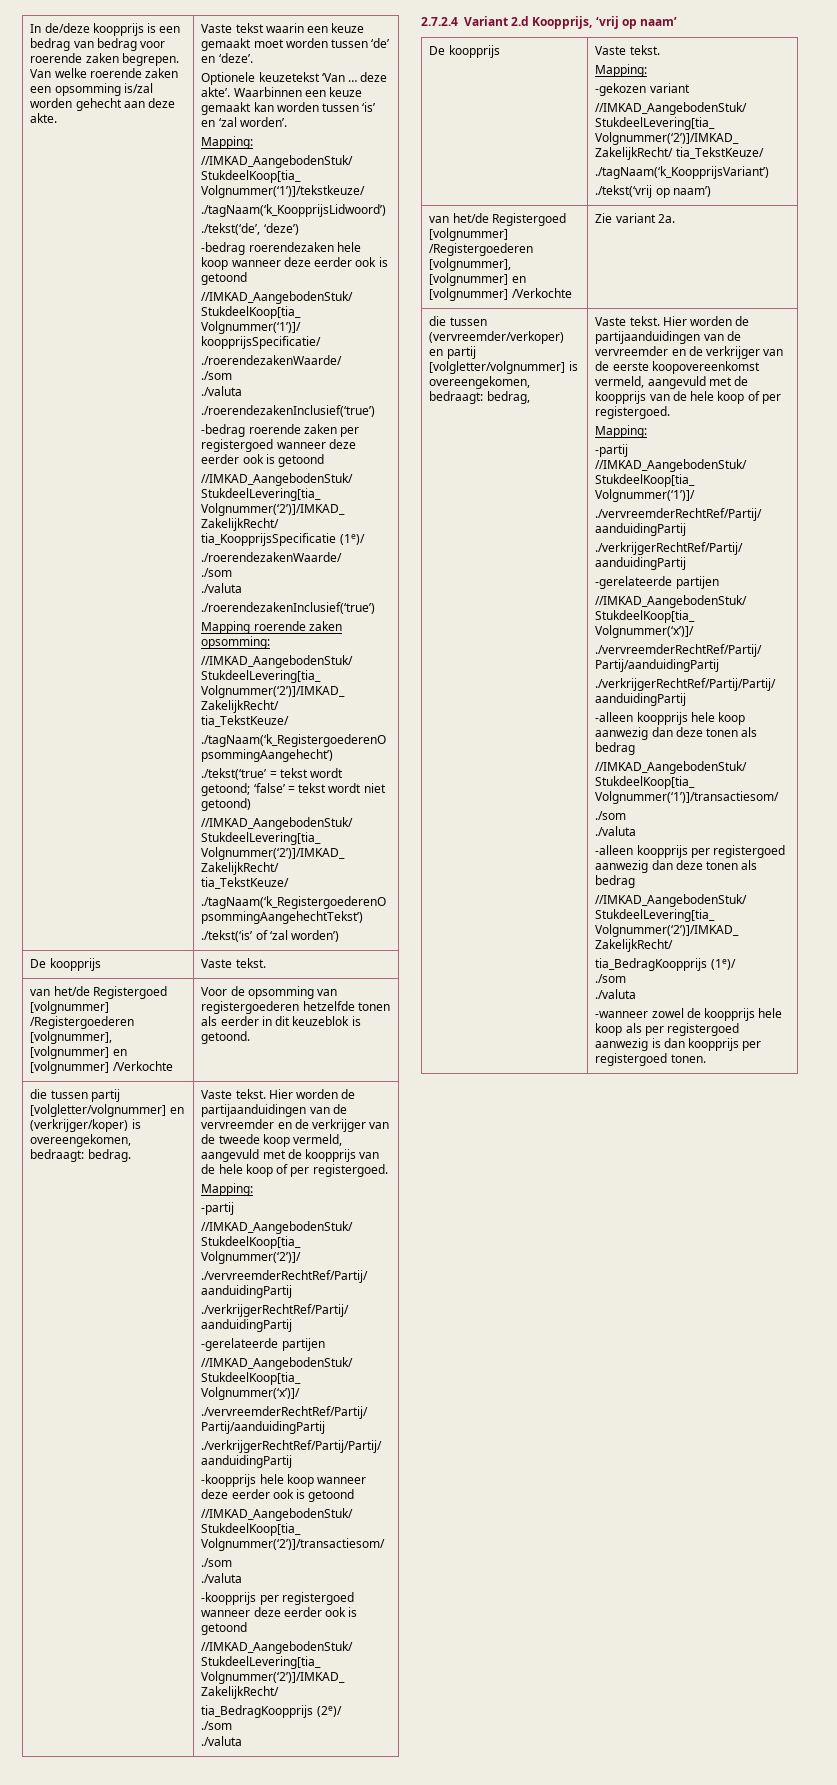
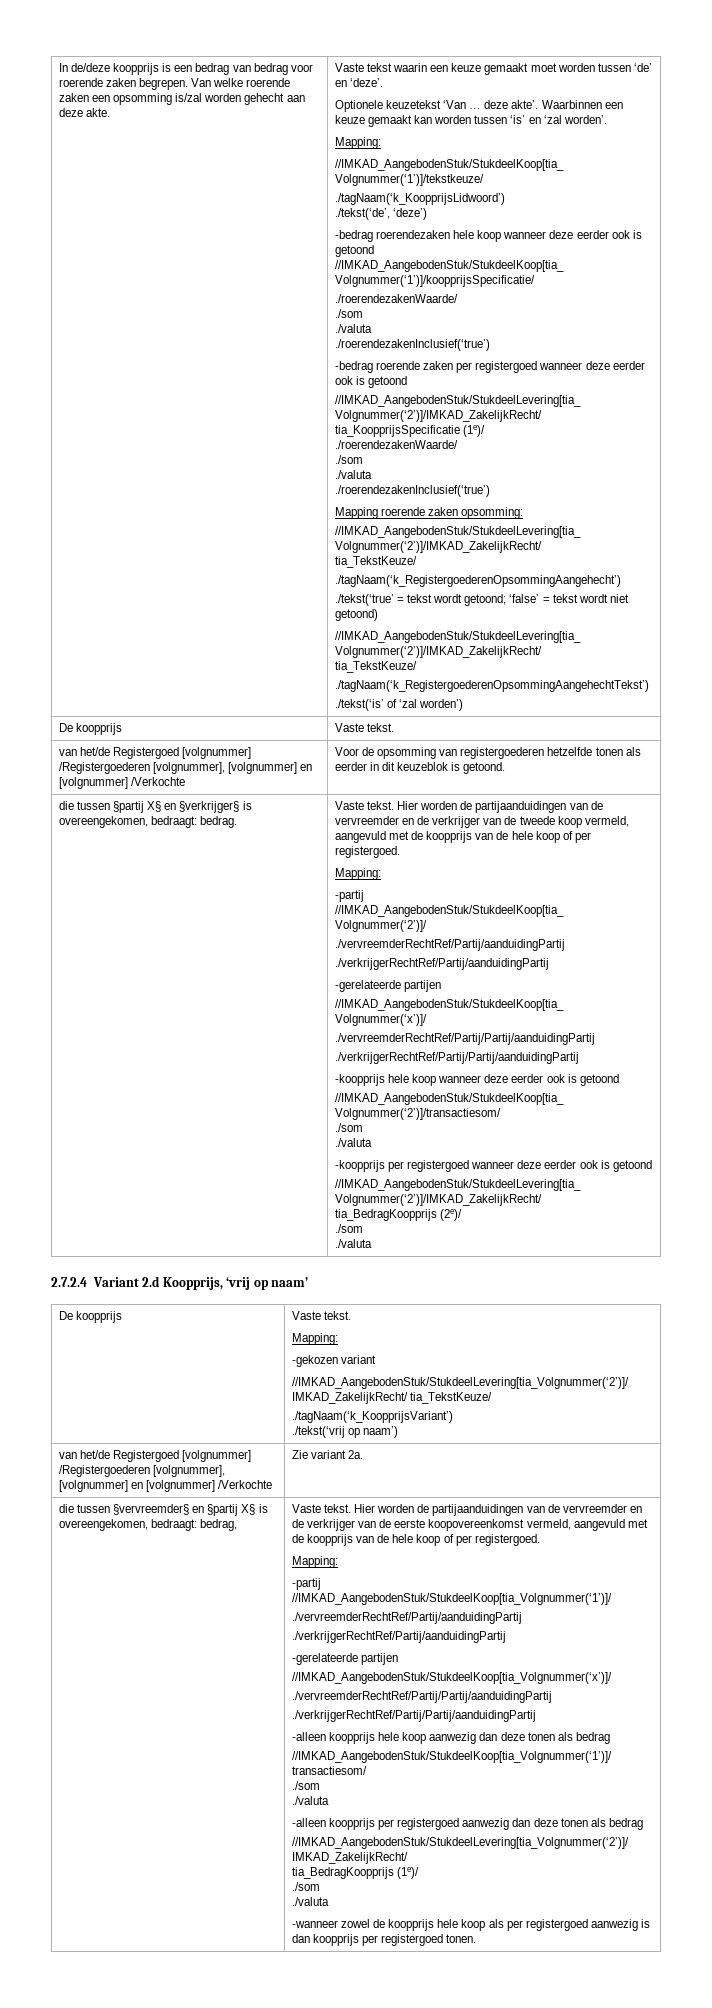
[90,1089,120,1102] [30,1104,184,1117] [30,1119,129,1132] partij [volgletter/volgnummer] en (verkrijger/koper) -> [113,801,240,813] §partij X§ en §verkrijger§
[429,331,565,344] [429,346,476,359] [429,361,566,374] (vervreemder/verkoper) en partij [volgletter/volgnummer] -> [113,1504,256,1516] §vervreemder§ en §partij X§

